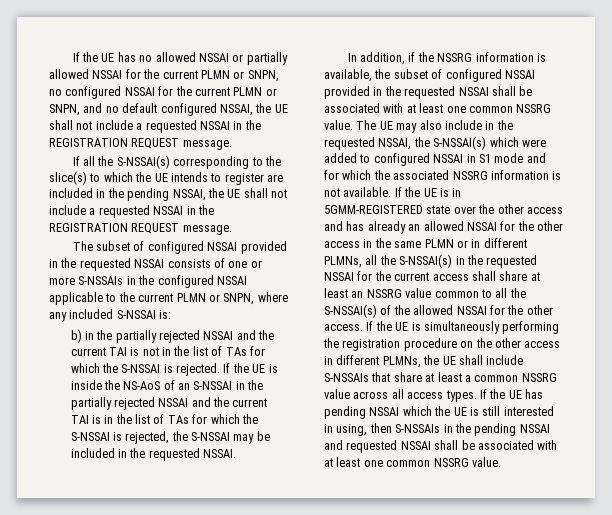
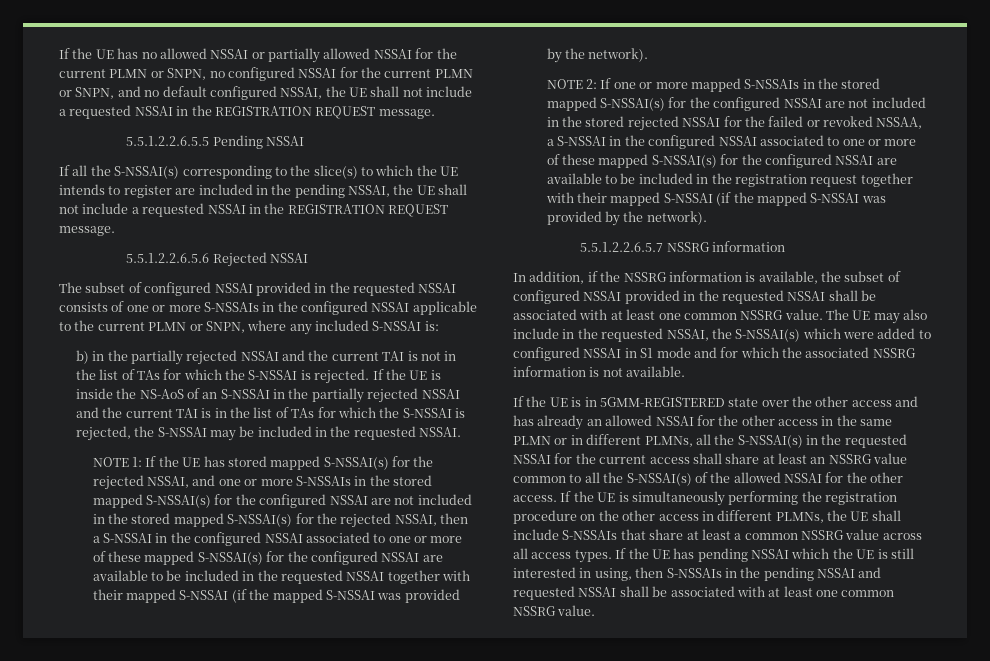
(232, 145) none -> [126,135,304,149] // 5.5.1.2.2.6.5.5 Pending NSSAI
(232, 230) none -> [126,252,308,267] // 5.5.1.2.2.6.5.6 Rejected NSSAI
(237, 453) none -> [92,456,434,470] [92,475,432,490] [92,494,472,508] [92,513,468,528] [92,532,463,546] [92,551,443,565] [92,570,470,584] [92,589,460,603] [546,48,649,63] [546,78,881,92] [546,97,926,111] [546,116,923,131] [546,135,917,149] [546,154,897,168] [546,173,913,187] [545,192,886,206] [546,211,707,226] [580,241,785,252] // NOTE 1: If the UE has stored mapped S-NSSAI(s) for the rejected NSSAI, and one or more S-NSSAIs in the stored mapped S-NSSAI(s) for the configured NSSAI are not included in the stored mapped S-NSSAI(s) for the rejected NSSAI, then a S-NSSAI in the configured NSSAI associated to one or more of these mapped S-NSSAI(s) for the configured NSSAI are available to be included in the requested NSSAI together with their mapped S-NSSAI (if the mapped S-NSSAI was provided by the network). // NOTE 2: If one or more mapped S-NSSAIs in the stored mapped S-NSSAI(s) for the configured NSSAI are not included in the stored rejected NSSAI for the failed or revoked NSSAA, a S-NSSAI in the configured NSSAI associated to one or more of these mapped S-NSSAI(s) for the configured NSSAI are available to be included in the registration request together with their mapped S-NSSAI (if the mapped S-NSSAI was provided by the network). // 5.5.1.2.2.6.5.7 NSSRG information
(392, 192) none -> (686, 371) //

